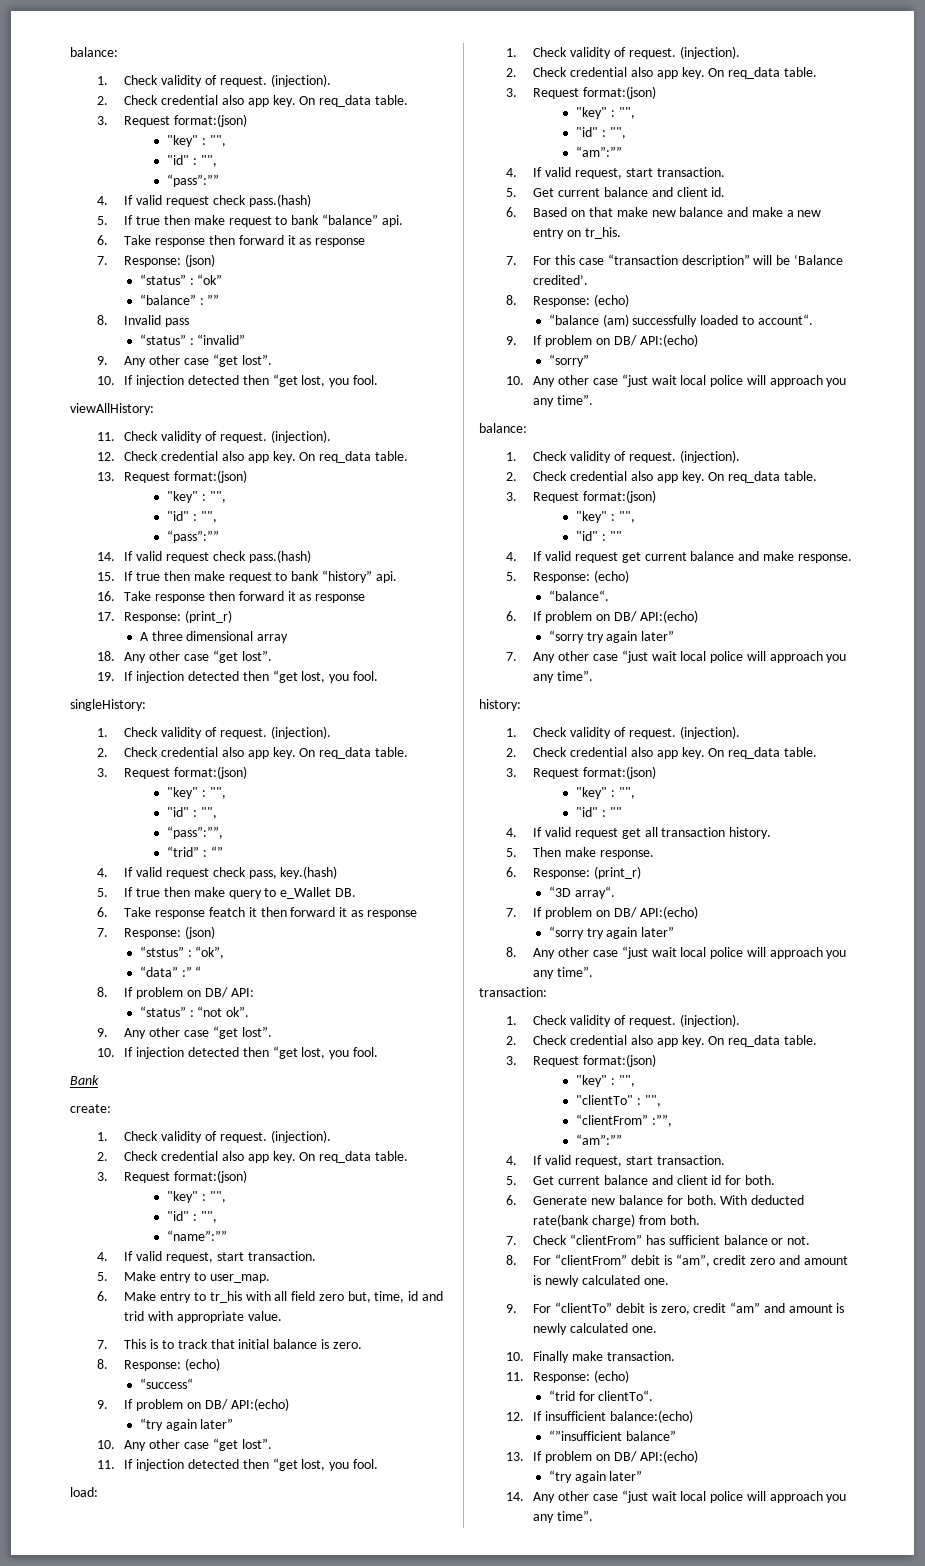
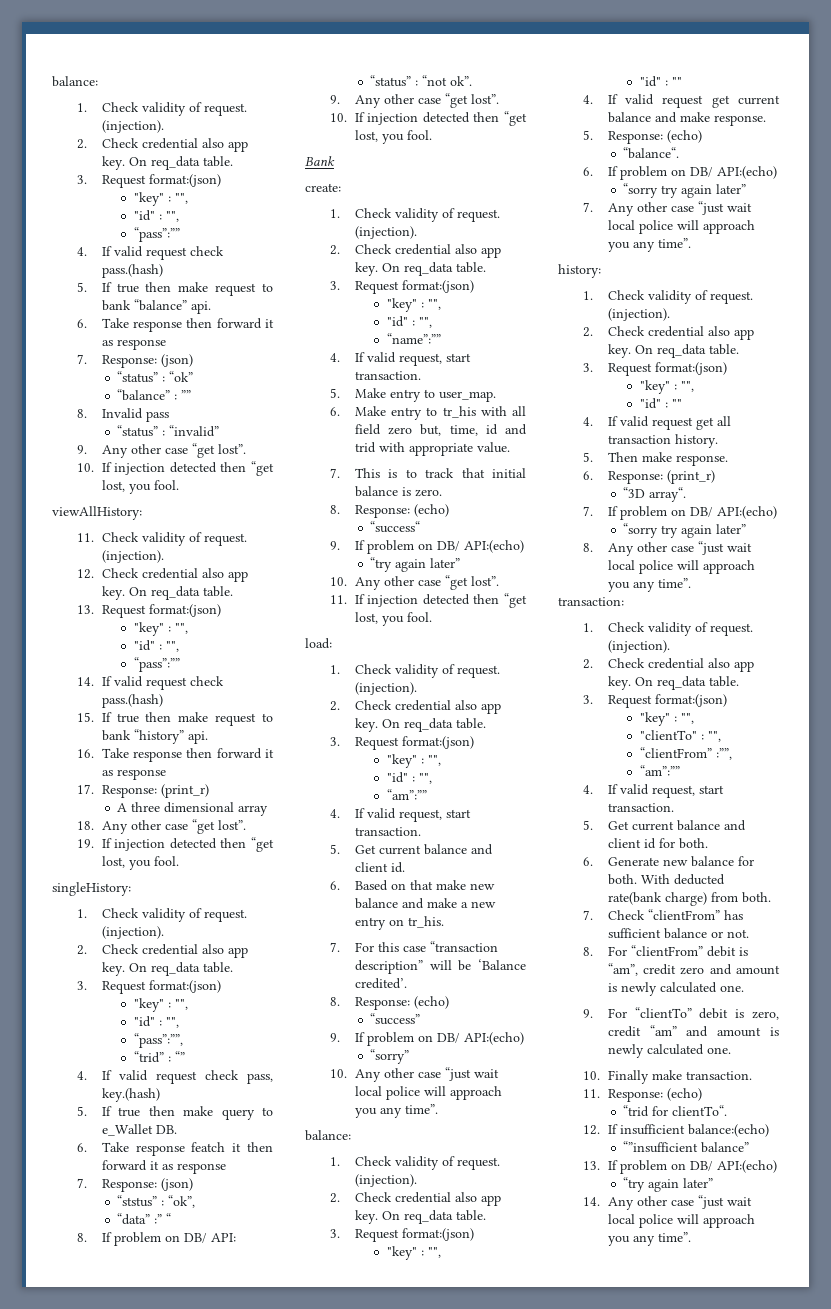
[548,314,813,327] “balance (am) successfully loaded to account“. -> [370,1013,421,1025] “success”

